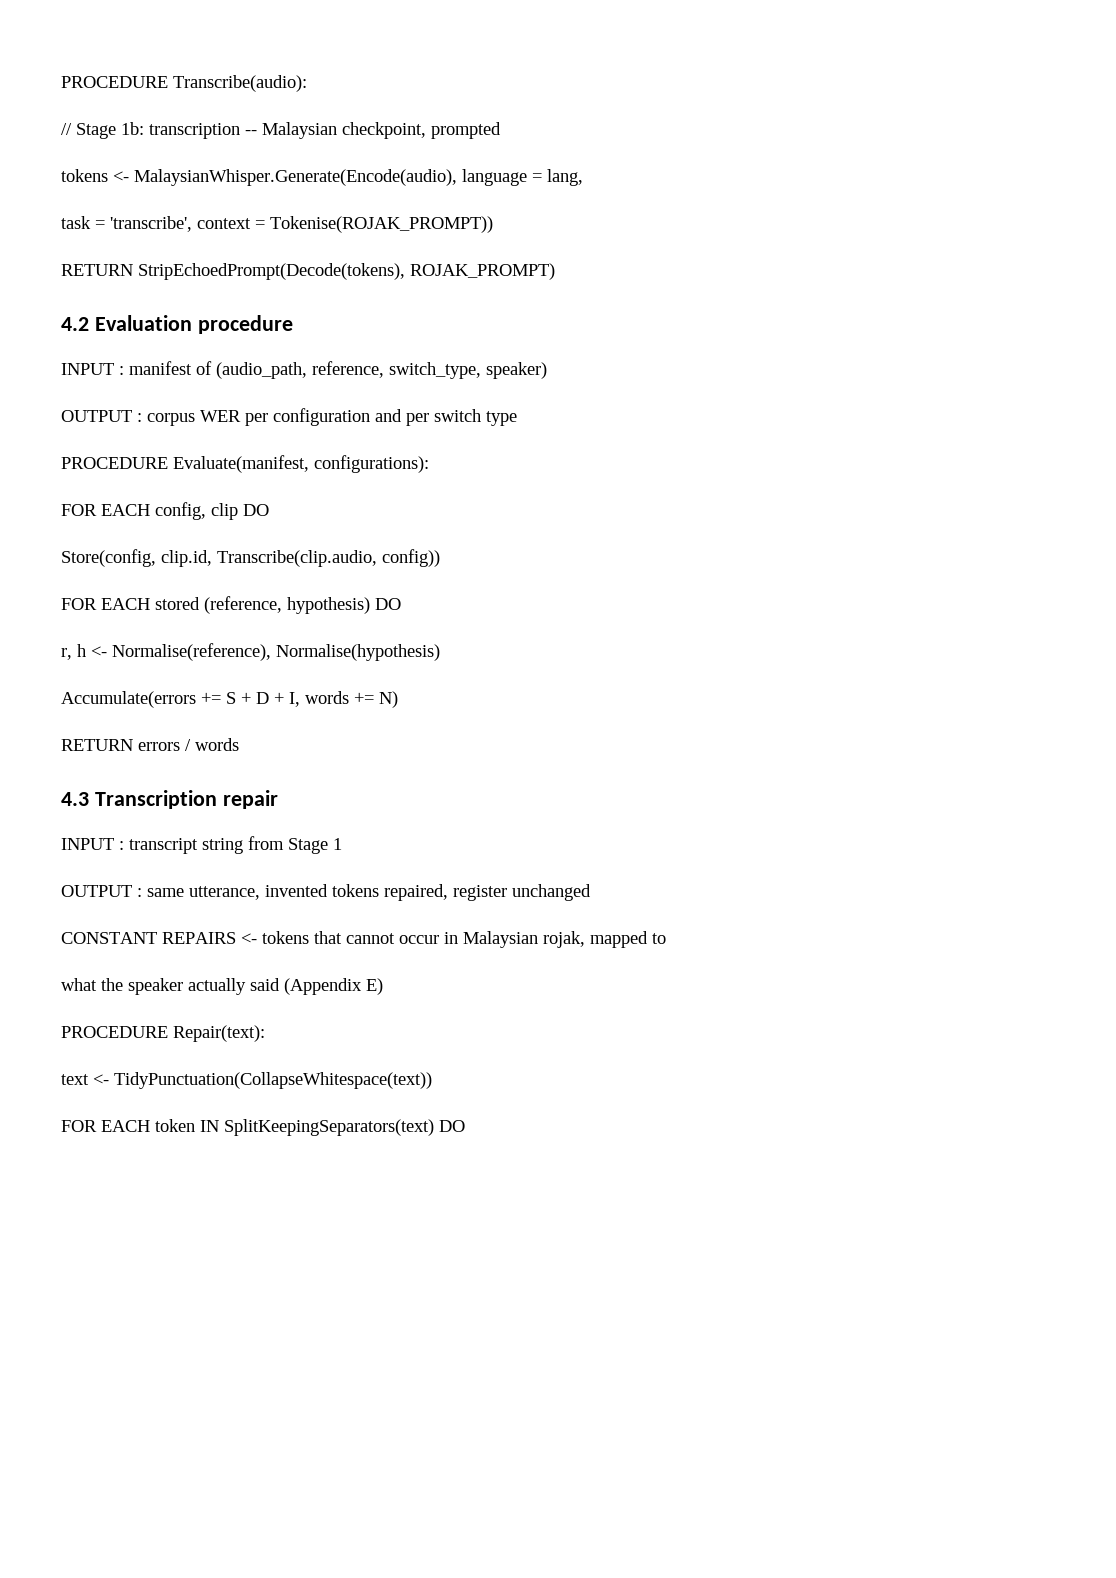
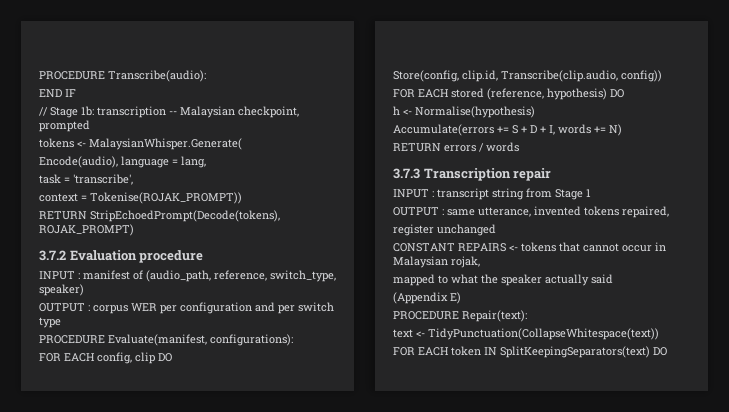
(307, 83) none -> [39,89,76,97] // END IF
[134,169,457,186] MalaysianWhisper.Generate(Encode(audio), -> [89,138,242,150] [39,156,118,168] MalaysianWhisper.Generate( // Encode(audio),
(192, 224) none -> (133, 179) //
[61,317,89,331] 4.2 -> [39,250,66,261] 3.7.2
[61,648,72,660] r, -> (624, 93) none
[112,643,271,661] Normalise(reference), -> (412, 112) none
[61,792,89,806] 4.3 -> [393,168,420,179] 3.7.3
(448, 892) none -> (669, 212) //
(585, 939) none -> (480, 262) //
(666, 938) // -> (448, 279) none
(280, 984) none -> (613, 279) //

